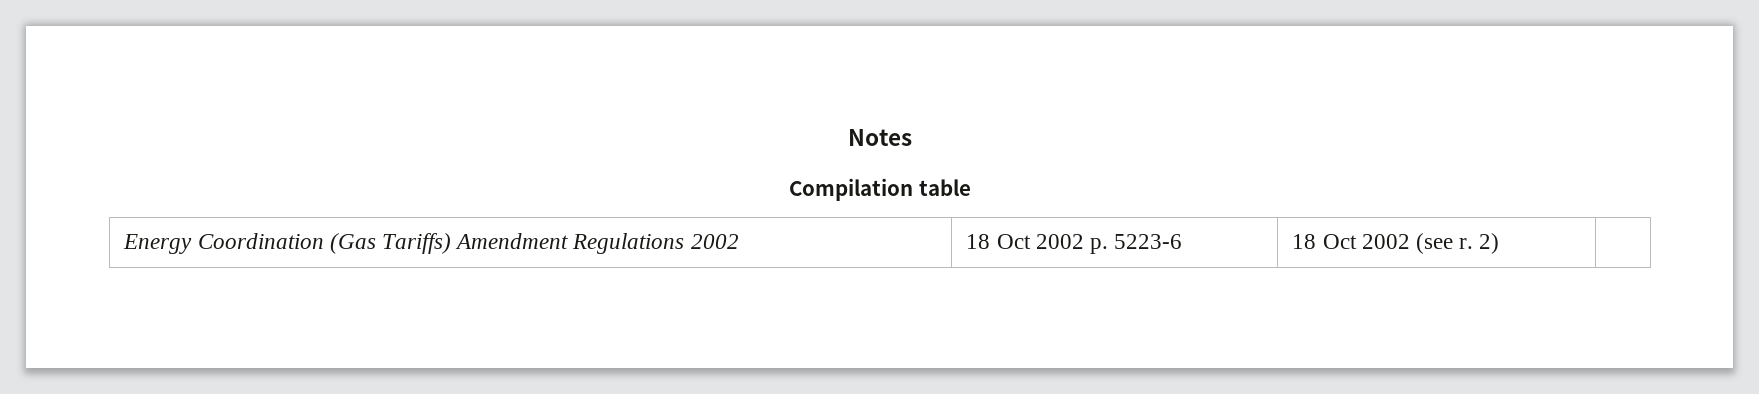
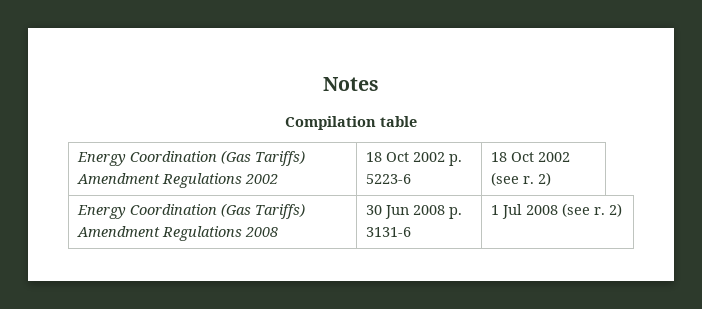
(1500, 243) | -> [77,203,306,219] [77,226,279,241] [366,205,463,219] [366,227,412,237] [491,203,623,219] // Energy Coordination (Gas Tariffs) Amendment Regulations 2008 | 30 Jun 2008 p. 3131-6 | 1 Jul 2008 (see r. 2)

